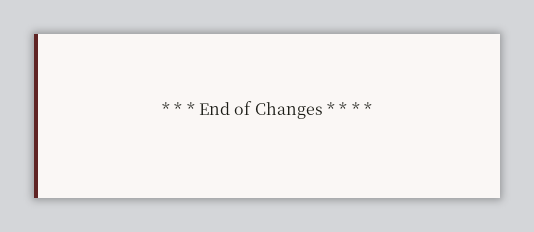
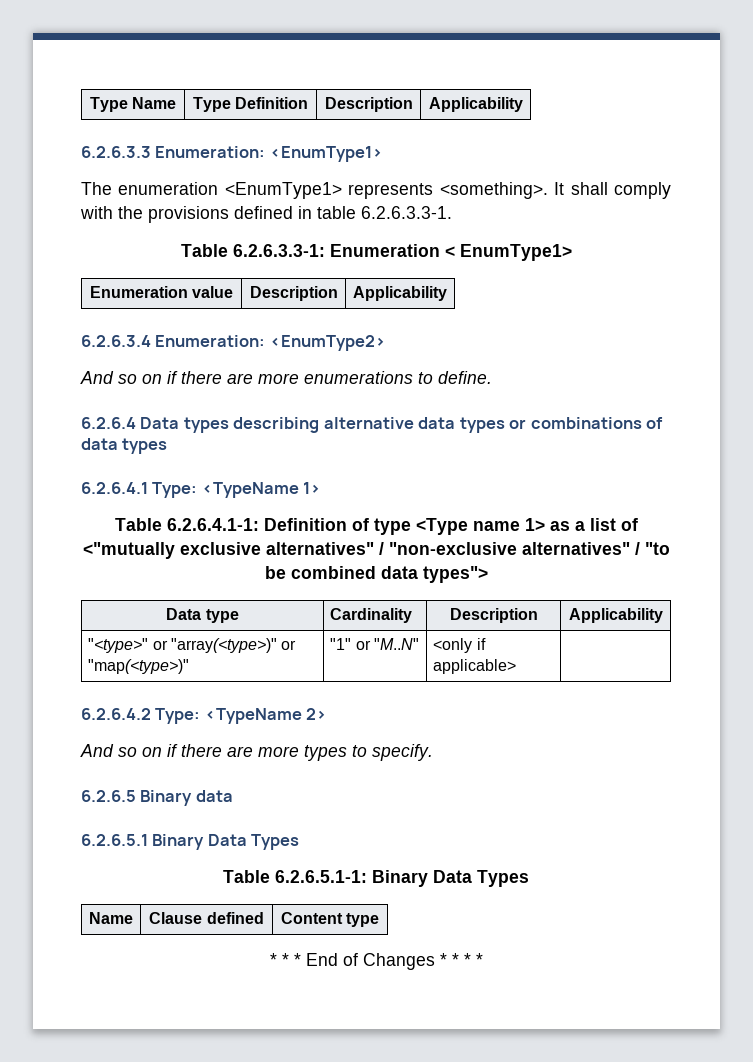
(162, 108) none -> [89,97,177,112] [192,97,309,112] [324,97,413,112] [428,97,523,112] [81,146,383,162] [81,182,672,199] [80,206,452,223] [180,244,572,261] [89,286,234,298] [249,286,338,301] [353,286,447,301] [81,335,386,351] [80,371,492,384] [81,417,664,433] [81,438,168,454] [81,482,322,498] [114,518,638,535] [82,542,670,559] [264,566,488,583] [166,608,239,623] [330,608,413,623] [449,608,538,623] [568,608,663,623] [88,638,297,653] [88,659,190,674] [330,638,420,650] [433,638,486,653] [433,659,517,674] [81,708,328,724] [80,744,433,761] [81,790,233,806] [81,834,300,850] [223,870,529,887] [89,912,133,924] [149,912,264,924] [280,912,380,927] Type Name | Type Definition | Description | Applicability // 6.2.6.3.3 Enumeration: <EnumType1> // The enumeration <EnumType1> represents <something>. It shall comply with the provisions defined in table 6.2.6.3.3-1. // Table 6.2.6.3.3-1: Enumeration < EnumType1> // Enumeration value | Description | Applicability // 6.2.6.3.4 Enumeration: <EnumType2> // And so on if there are more enumerations to define. // 6.2.6.4 Data types describing alternative data types or combinations of data types // 6.2.6.4.1 Type: <TypeName 1> // Table 6.2.6.4.1-1: Definition of type <Type name 1> as a list of <"mutually exclusive alternatives" / "non-exclusive alternatives" / "to be combined data types"> // Data type | Cardinality | Description | Applicability // "<type>" or "array(<type>)" or "map(<type>)" | "1" or "M..N" | <only if applicable> | // 6.2.6.4.2 Type: <TypeName 2> // And so on if there are more types to specify. // 6.2.6.5 Binary data // 6.2.6.5.1 Binary Data Types // Table 6.2.6.5.1-1: Binary Data Types // Name | Clause defined | Content type //

